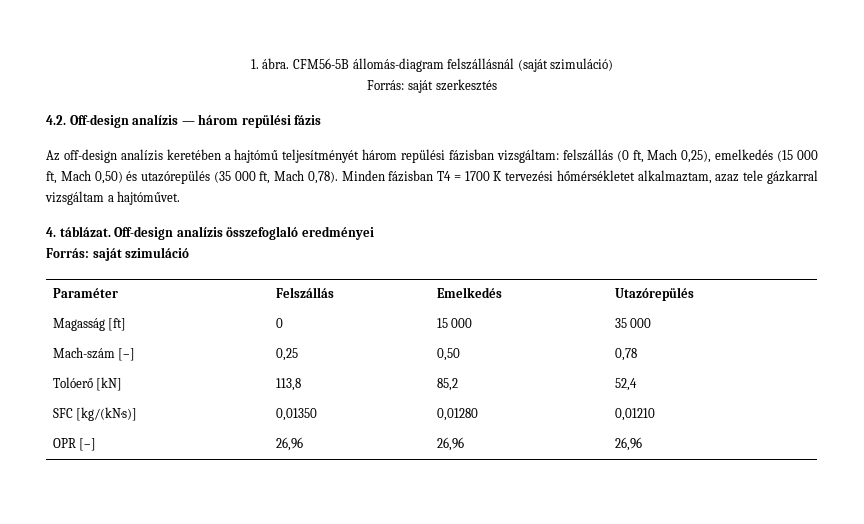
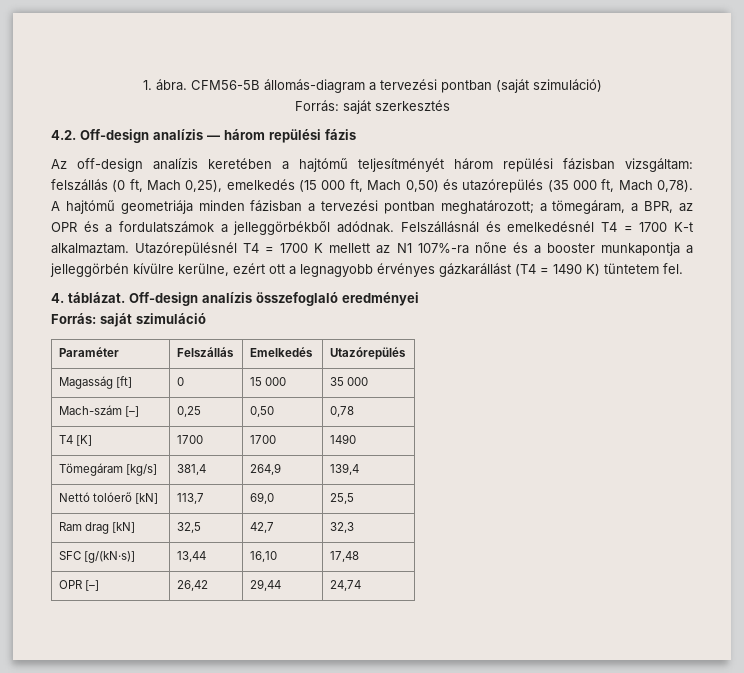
[447,58,515,70] felszállásnál -> [368,79,492,93] a tervezési pontban
[341,170,819,184] [45,191,181,205] Minden fázisban T4 = 1700 K tervezési hőmérsékletet alkalmaztam, azaz tele gázkarral vizsgáltam a hajtóművet. -> [51,200,693,214] [51,221,694,235] [51,242,693,256] [50,263,683,277] A hajtómű geometriája minden fázisban a tervezési pontban meghatározott; a tömegáram, a BPR, az OPR és a fordulatszámok a jelleggörbékből adódnak. Felszállásnál és emelkedésnél T4 = 1700 K-t alkalmaztam. Utazórepülésnél T4 = 1700 K mellett az N1 107%-ra nőne és a booster munkapontja a jelleggörbén kívülre kerülne, ezért ott a legnagyobb érvényes gázkarállást (T4 = 1490 K) tüntetem fel.
[52,377,123,391] [275,378,301,391] [436,378,458,391] [614,378,637,391] [52,407,138,421] [275,408,317,421] [436,408,478,421] [614,408,655,421] Tolóerő [kN] | 113,8 | 85,2 | 52,4 // SFC [kg/(kN·s)] | 0,01350 | 0,01280 | 0,01210 -> [59,435,93,446] [177,435,204,444] [250,435,277,444] [330,434,357,444] [59,463,158,476] [177,464,207,475] [250,463,282,475] [330,463,360,475] [59,492,159,504] [177,493,205,504] [250,492,275,504] [330,493,355,504] [59,522,136,534] [177,522,202,533] [250,522,275,533] [330,522,355,533] [59,551,136,563] [177,551,207,562] [250,551,278,562] [330,551,360,562] T4 [K] | 1700 | 1700 | 1490 // Tömegáram [kg/s] | 381,4 | 264,9 | 139,4 // Nettó tolóerő [kN] | 113,7 | 69,0 | 25,5 // Ram drag [kN] | 32,5 | 42,7 | 32,3 // SFC [g/(kN·s)] | 13,44 | 16,10 | 17,48
[275,437,303,451] [436,437,464,451] [614,437,642,451] 26,96 | 26,96 | 26,96 -> [177,580,209,591] [250,579,282,591] [330,580,362,591] 26,42 | 29,44 | 24,74

